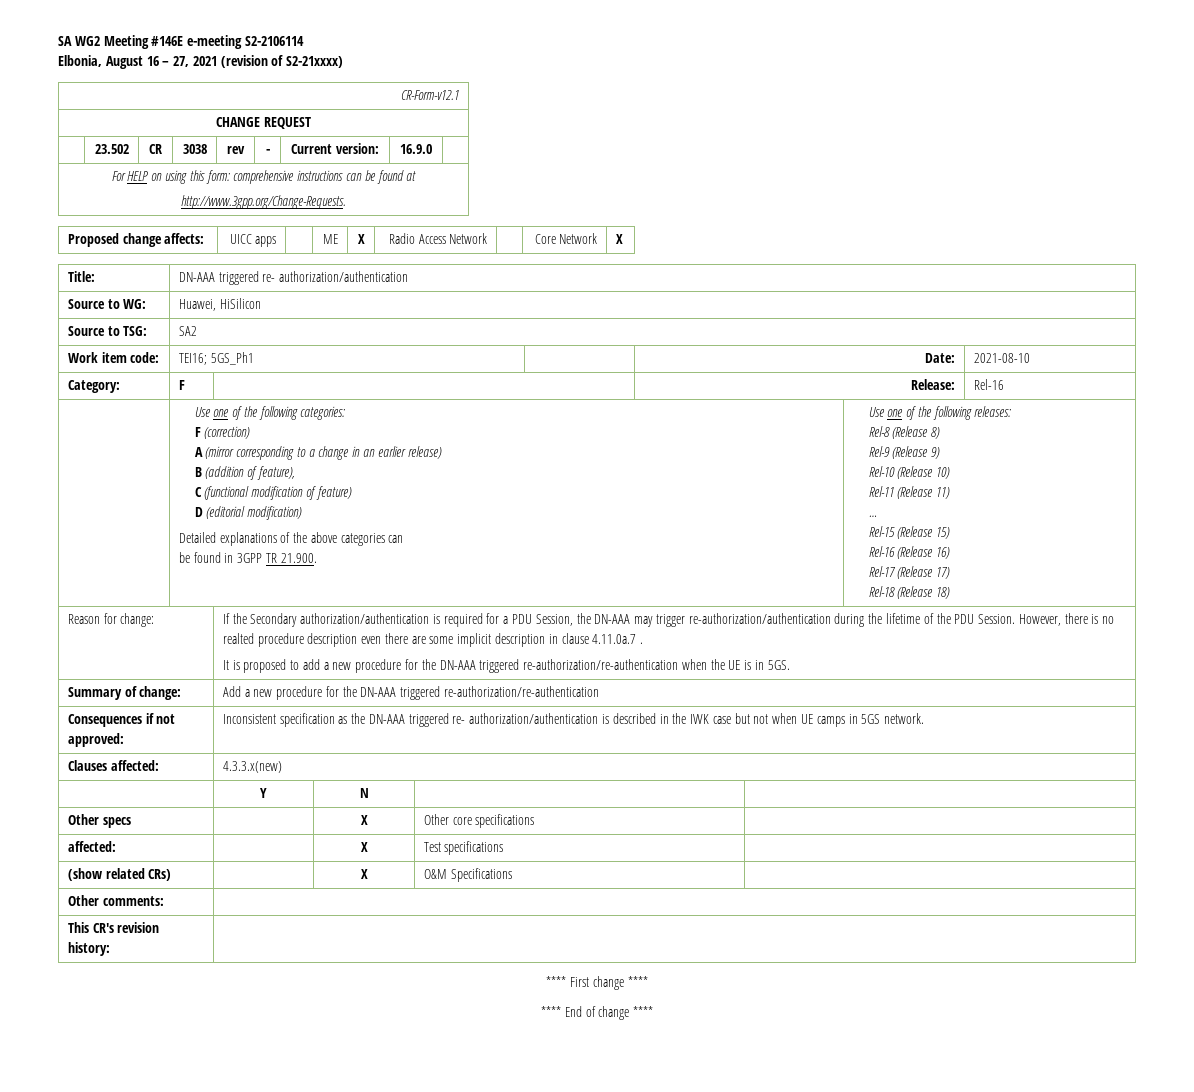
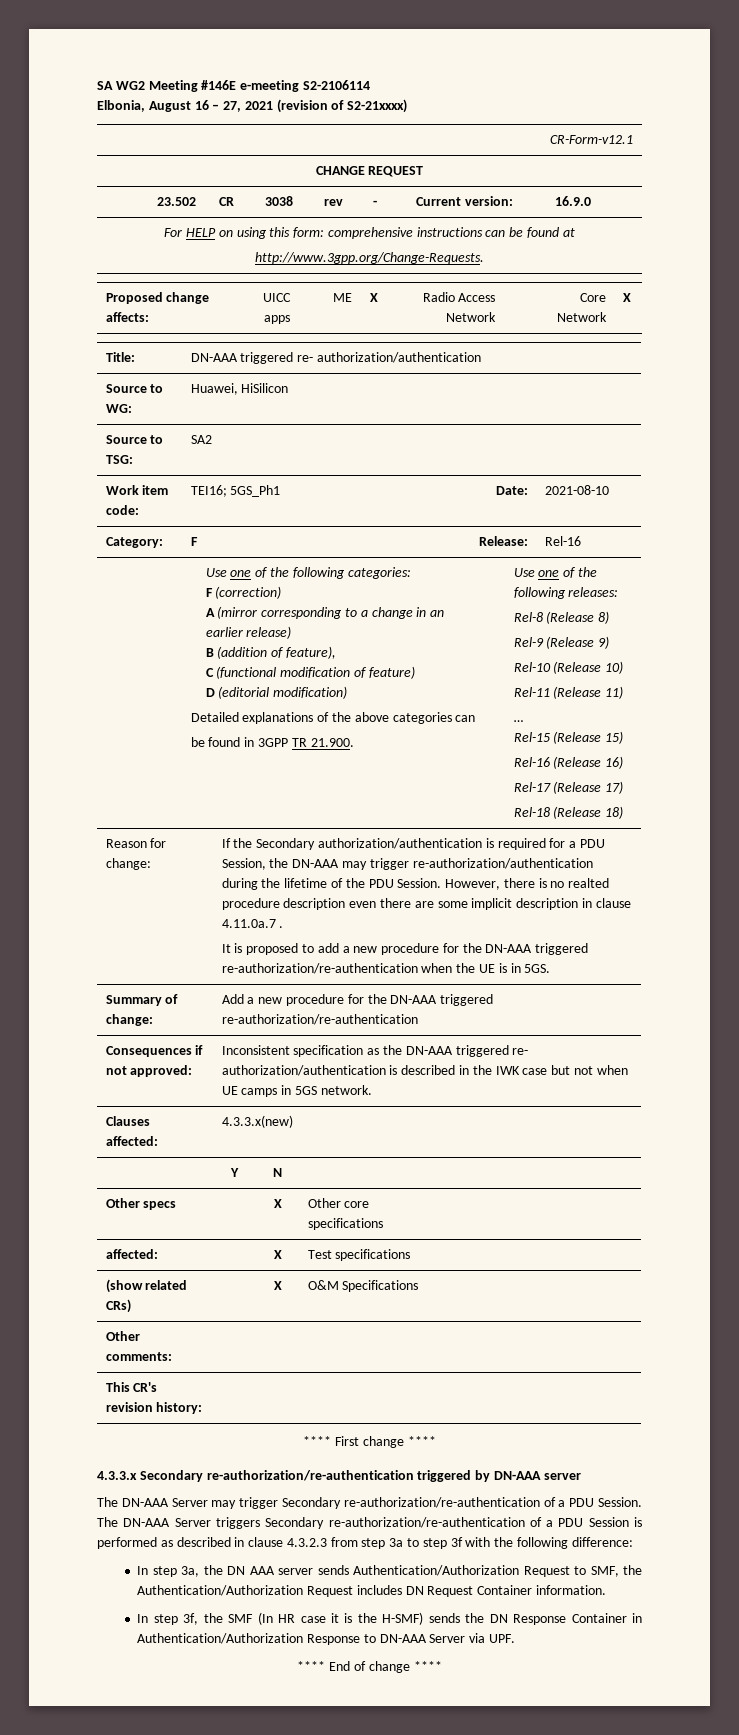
(648, 981) none -> [97,1470,581,1482] [97,1497,643,1509] [97,1517,642,1529] [97,1537,633,1549] [137,1565,642,1577] [137,1585,607,1597] [137,1612,643,1625] [137,1633,516,1645] // 4.3.3.x Secondary re-authorization/re-authentication triggered by DN-AAA server // The DN-AAA Server may trigger Secondary re-authorization/re-authentication of a PDU Session. The DN-AAA Server triggers Secondary re-authorization/re-authentication of a PDU Session is performed as described in clause 4.3.2.3 from step 3a to step 3f with the following difference: // In step 3a, the DN AAA server sends Authentication/Authorization Request to SMF, the Authentication/Authorization Request includes DN Request Container information. // In step 3f, the SMF (In HR case it is the H-SMF) sends the DN Response Container in Authentication/Authorization Response to DN-AAA Server via UPF.

